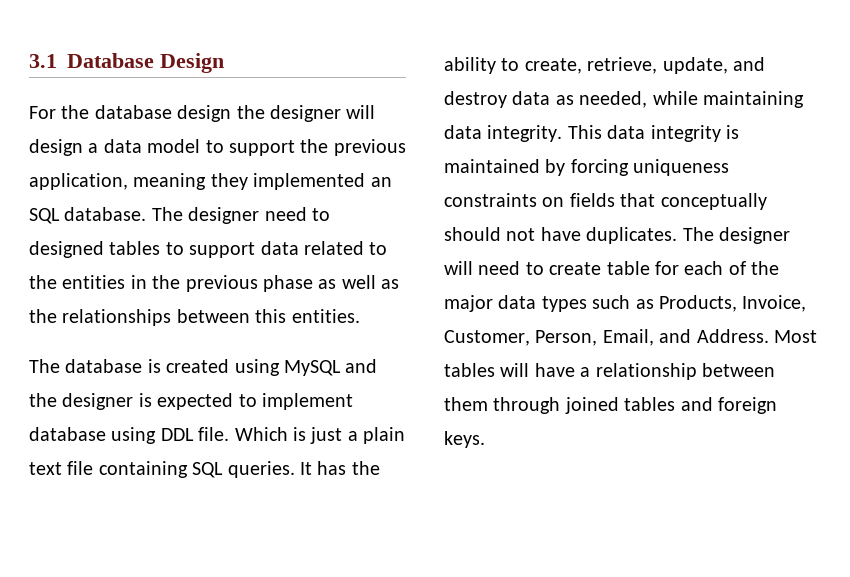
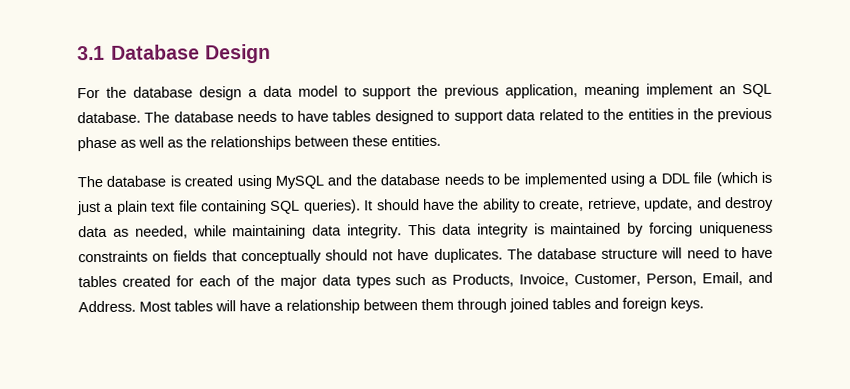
[236,105,376,122] [29,139,83,156] the designer will design -> (242, 93) none
[210,173,366,190] they implemented -> [646,83,714,98] implement
[188,207,330,224] [29,241,161,258] designer need to designed tables -> [173,109,434,125] database needs to have tables designed
[255,309,287,323] this -> [352,135,388,147] these
[62,393,353,410] [29,427,288,444] designer is expected to implement database using DDL file. Which -> [380,171,758,188] database needs to be implemented using a DDL file (which
[227,461,347,478] queries. It has -> [303,198,455,214] queries). It should have
[719,227,790,244] designer -> [537,247,659,260] database structure
[549,261,650,275] create table -> [741,246,774,259] [78,275,171,288] have tables created

